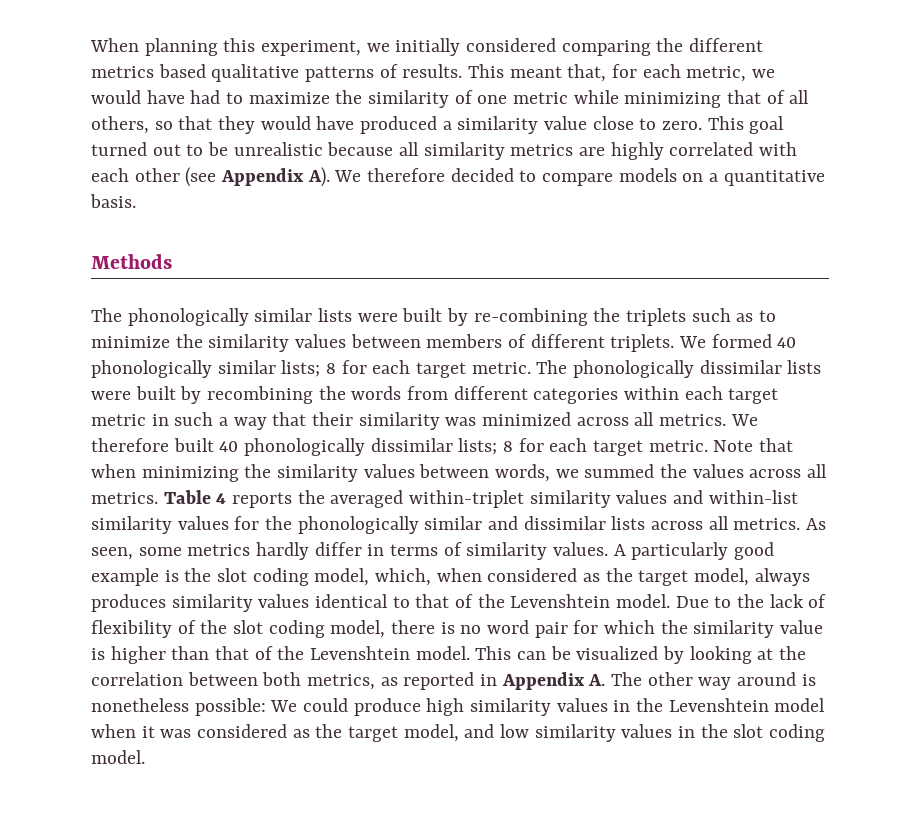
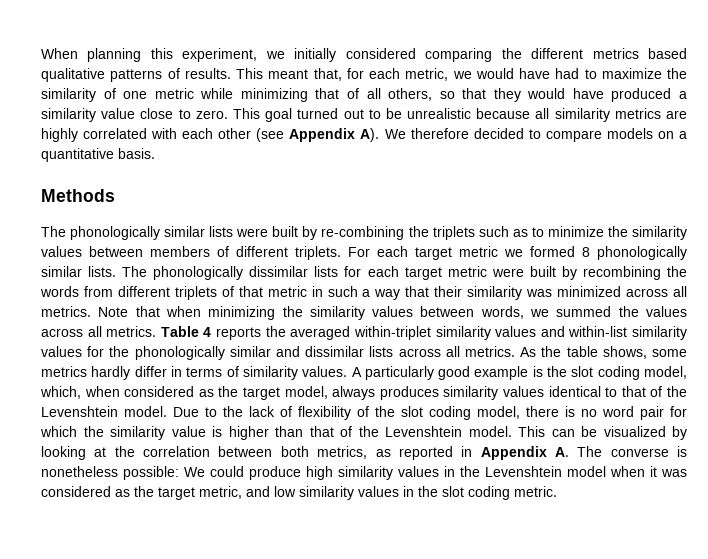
[679,334,797,348] [91,360,822,378] We formed 40 phonologically similar lists; 8 for each target metric. The phonologically dissimilar lists -> [348,246,687,260] [41,266,487,280] For each target metric we formed 8 phonologically similar lists. The phonologically dissimilar lists for each target metric
[533,386,779,404] categories within each target -> [174,286,263,300] triplets of that
[730,414,758,426] [91,438,708,456] We therefore built 40 phonologically dissimilar lists; 8 for each target metric. -> (91, 311) none
[91,547,133,560] seen, -> [541,346,647,359] the table shows,
[647,672,797,690] other way around -> [610,448,669,457] converse
[403,724,459,742] model, -> [199,486,242,499] metric,
[91,750,145,764] model. -> [514,486,557,497] metric.

